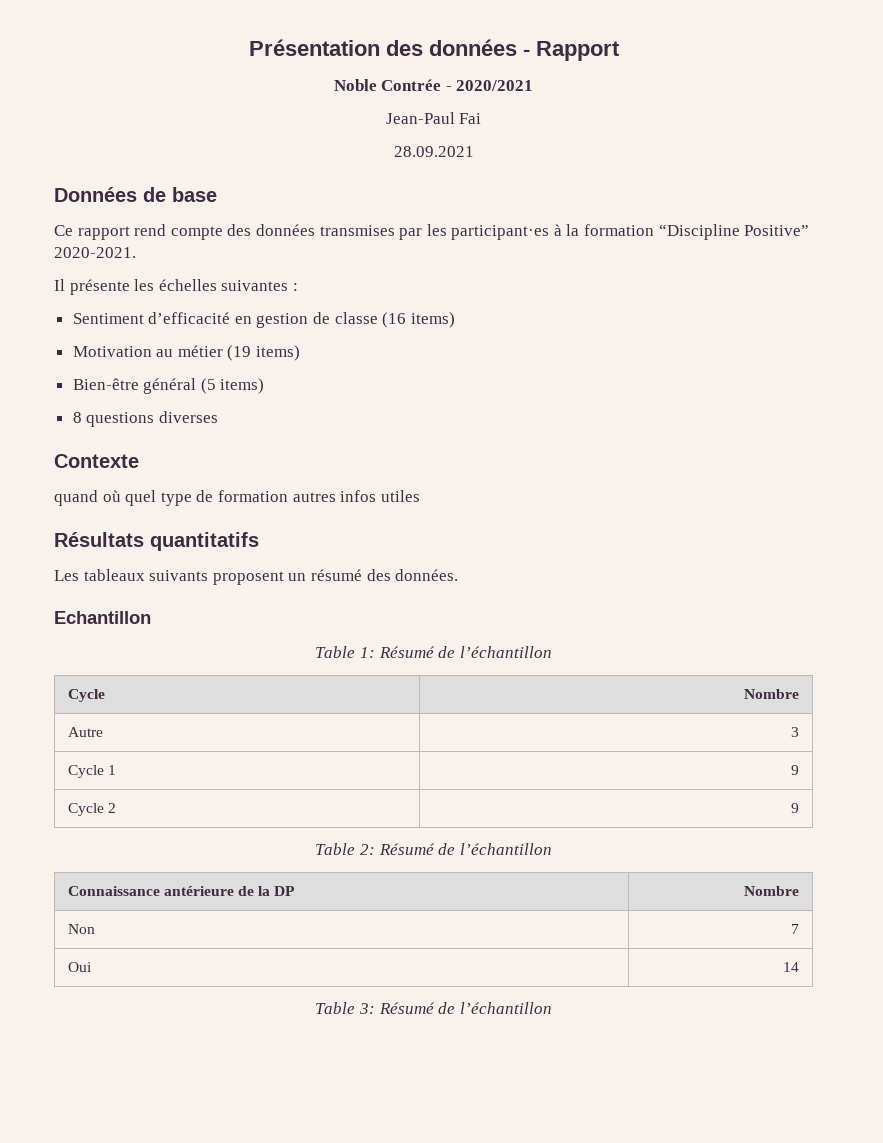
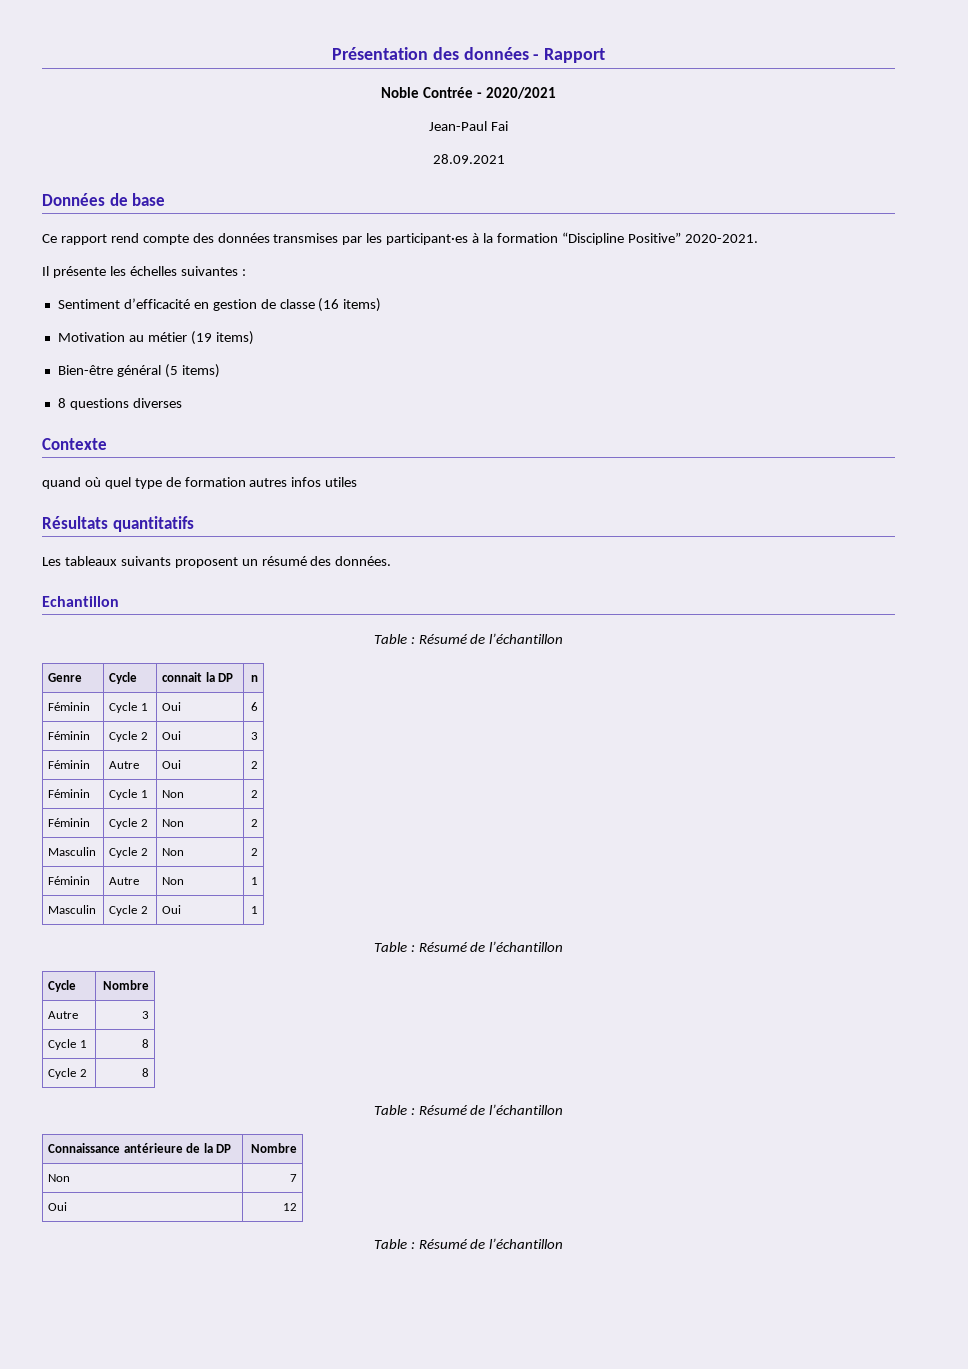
[359,647,375,658] 1: -> [410,633,564,644] [48,673,83,682] [109,672,138,684] [162,672,234,682] [250,675,258,682] [48,702,91,711] [109,702,148,713] [162,702,182,711] [250,702,258,711] [48,731,91,740] [109,731,148,742] [162,731,182,740] [250,732,258,740] [48,760,91,769] [109,761,140,769] [162,760,182,769] [250,761,258,769] [48,789,91,798] [109,789,148,800] [162,790,185,798] [250,790,258,798] [48,818,91,827] [109,818,148,829] [162,819,185,827] [250,819,258,827] [48,847,97,856] [109,847,148,858] [162,848,185,856] [250,848,258,856] [48,876,91,885] [109,877,140,885] [162,877,185,885] [250,877,258,885] [48,905,97,914] [109,905,148,916] [162,905,182,914] [250,906,258,914] [373,942,415,952] : Résumé de l’échantillon // Genre | Cycle | connait la DP | n // Féminin | Cycle 1 | Oui | 6 // Féminin | Cycle 2 | Oui | 3 // Féminin | Autre | Oui | 2 // Féminin | Cycle 1 | Non | 2 // Féminin | Cycle 2 | Non | 2 // Masculin | Cycle 2 | Non | 2 // Féminin | Autre | Non | 1 // Masculin | Cycle 2 | Oui | 1 // Table :
[791,765,800,775] [67,803,116,816] [791,803,800,813] [315,843,375,855] 9 // Cycle 2 | 9 // Table 2: -> [141,1039,149,1048] [48,1068,87,1079] [141,1068,149,1077] [373,1105,415,1115] 8 // Cycle 2 | 8 // Table :
[783,962,800,972] [315,1002,375,1014] 14 // Table 3: -> [282,1203,297,1211] [373,1239,415,1249] 12 // Table :

